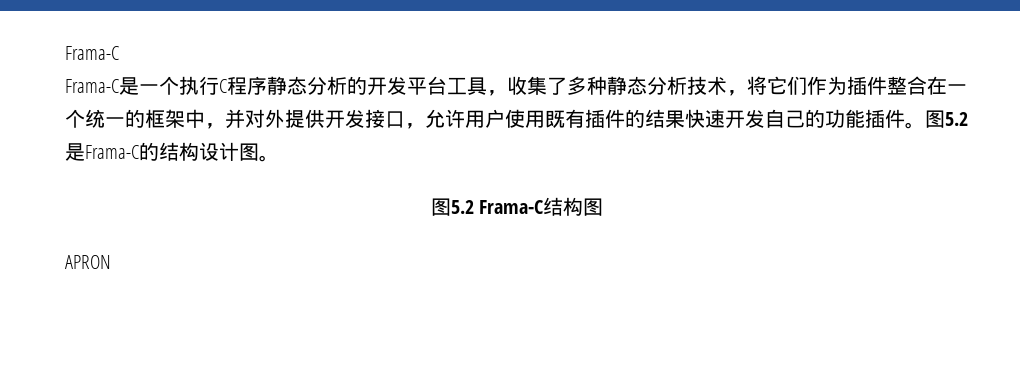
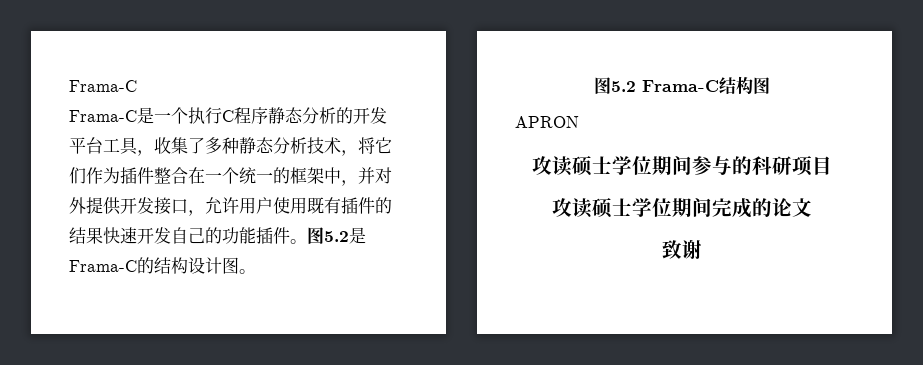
(111, 262) none -> [531,156,832,176] [551,198,812,218] [661,240,702,259] // 攻读硕士学位期间参与的科研项目 // 攻读硕士学位期间完成的论文 // 致谢

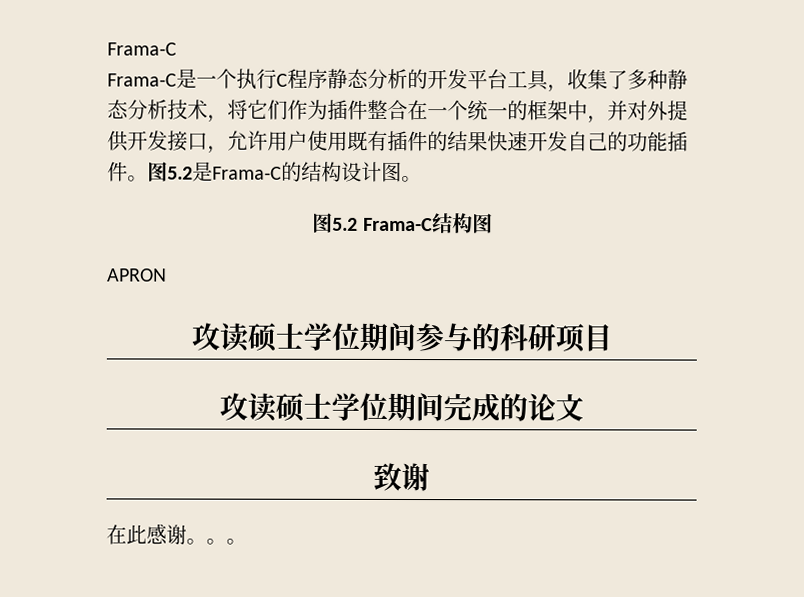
(702, 249) none -> [106,523,247,545] // 在此感谢。。。

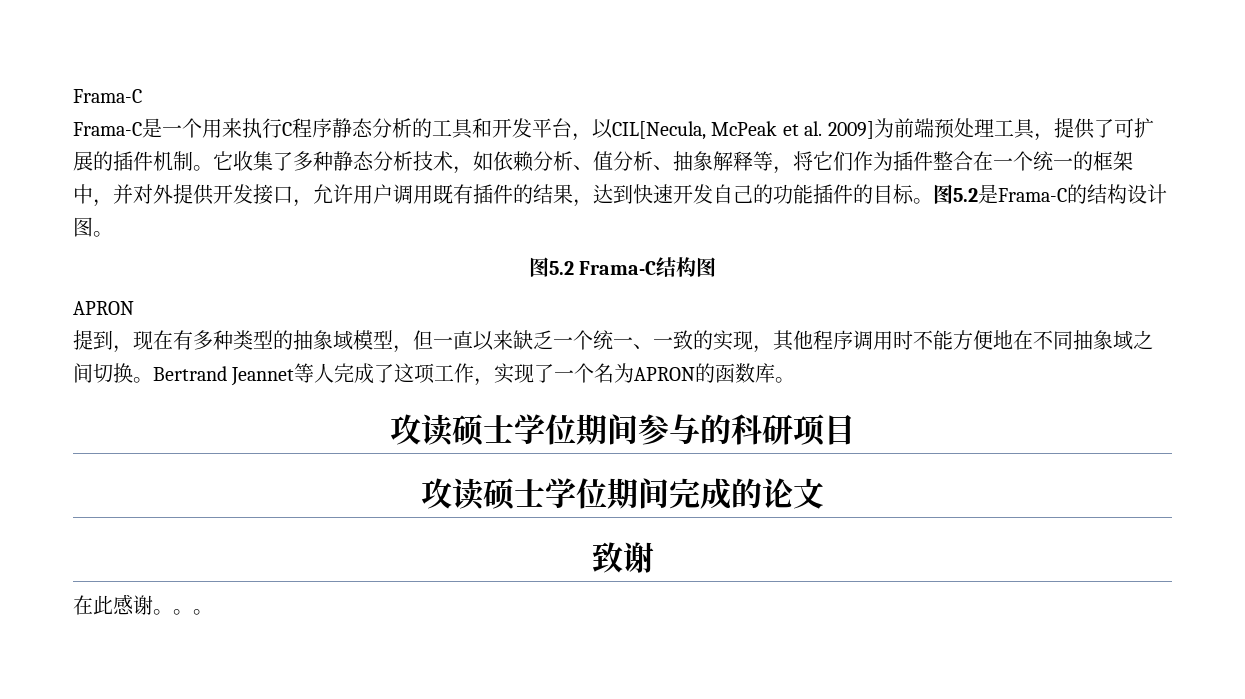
(237, 78) none -> [202,118,242,138] 用来
(428, 79) none -> [432,118,492,139] 工具和
[507,70,568,93] 工具， -> [572,118,1154,141] [73,151,233,171] ，以CIL[Necula, McPeak et al. 2009]为前端预处理工具，提供了可扩展的插件机制。它
(228, 118) none -> [473,151,793,174] 如依赖分析、值分析、抽象解释等，
[307,130,328,151] 使 -> [393,184,413,204] 调
(488, 141) none -> [573,184,633,207] ，达到
(128, 171) none -> [853,184,914,204] 的目标
(167, 275) none -> [73,330,1153,353] [73,363,796,386] // 提到，现在有多种类型的抽象域模型，但一直以来缺乏一个统一、一致的实现，其他程序调用时不能方便地在不同抽象域之间切换。Bertrand Jeannet等人完成了这项工作，实现了一个名为APRON的函数库。

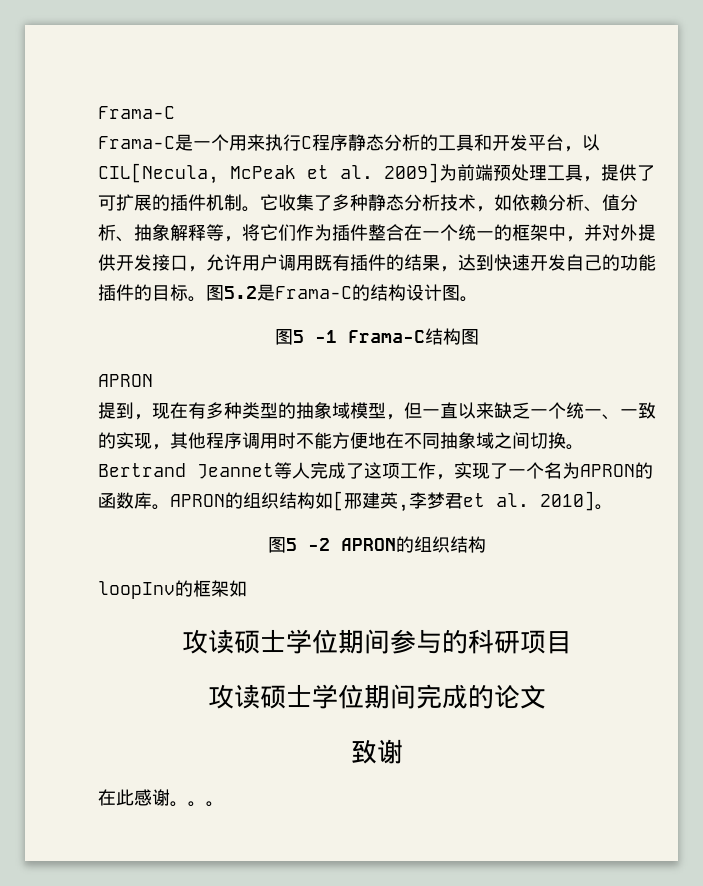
[548,261,574,275] 5.2 -> [293,330,337,343] 5 -1
(796, 380) none -> [170,491,613,512] [268,536,486,553] [98,580,247,599] APRON的组织结构如[邢建英,李梦君et al. 2010]。 // 图5 -2 APRON的组织结构 // loopInv的框架如

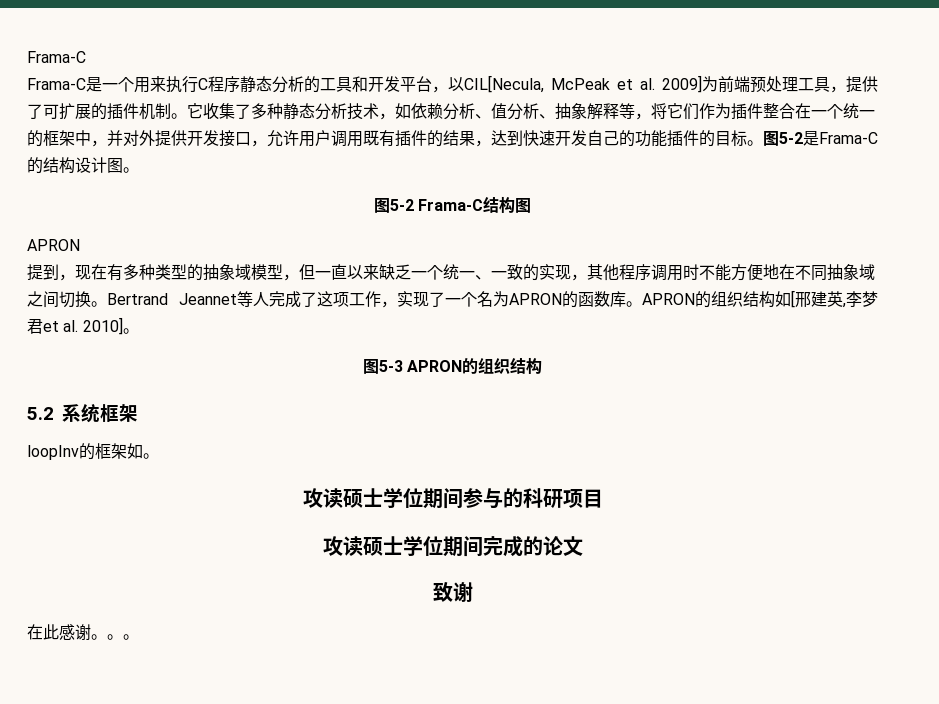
[224,286,257,299] 5.2 -> [779,132,803,144] 5-2
[293,330,337,343] 5 -1 -> [389,199,414,211] 5-2
[286,536,486,553] 5 -2 APRON的组织结构 -> [378,357,543,374] [27,403,138,423] 5-3 APRON的组织结构 // 5.2系统框架
(247, 588) none -> [143,453,159,459] 。

